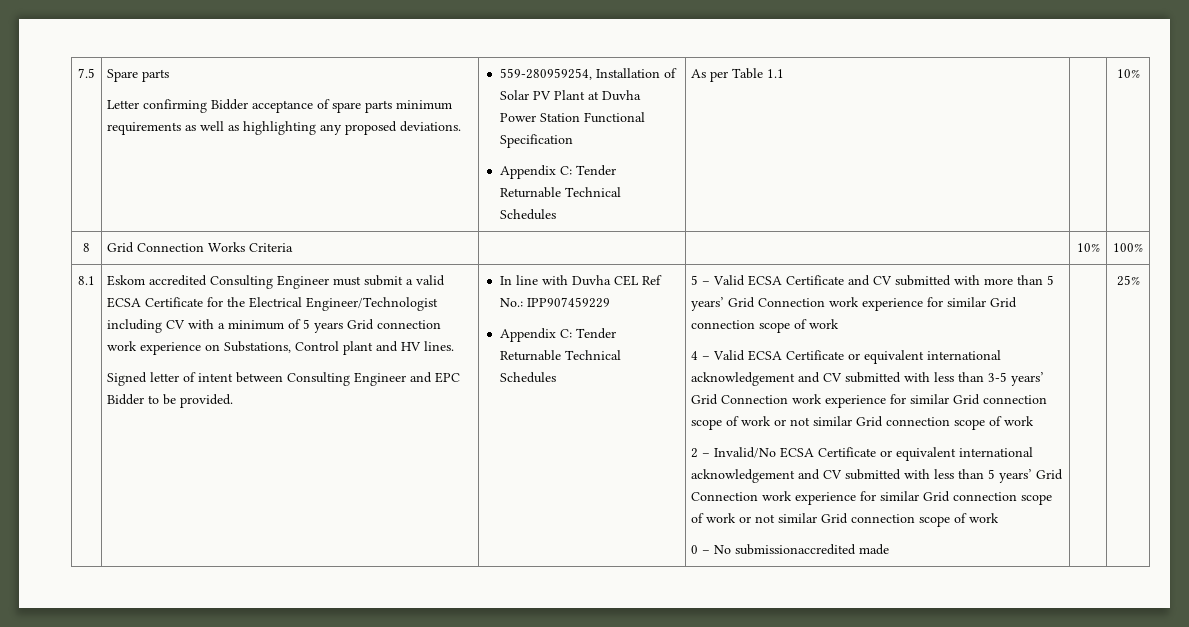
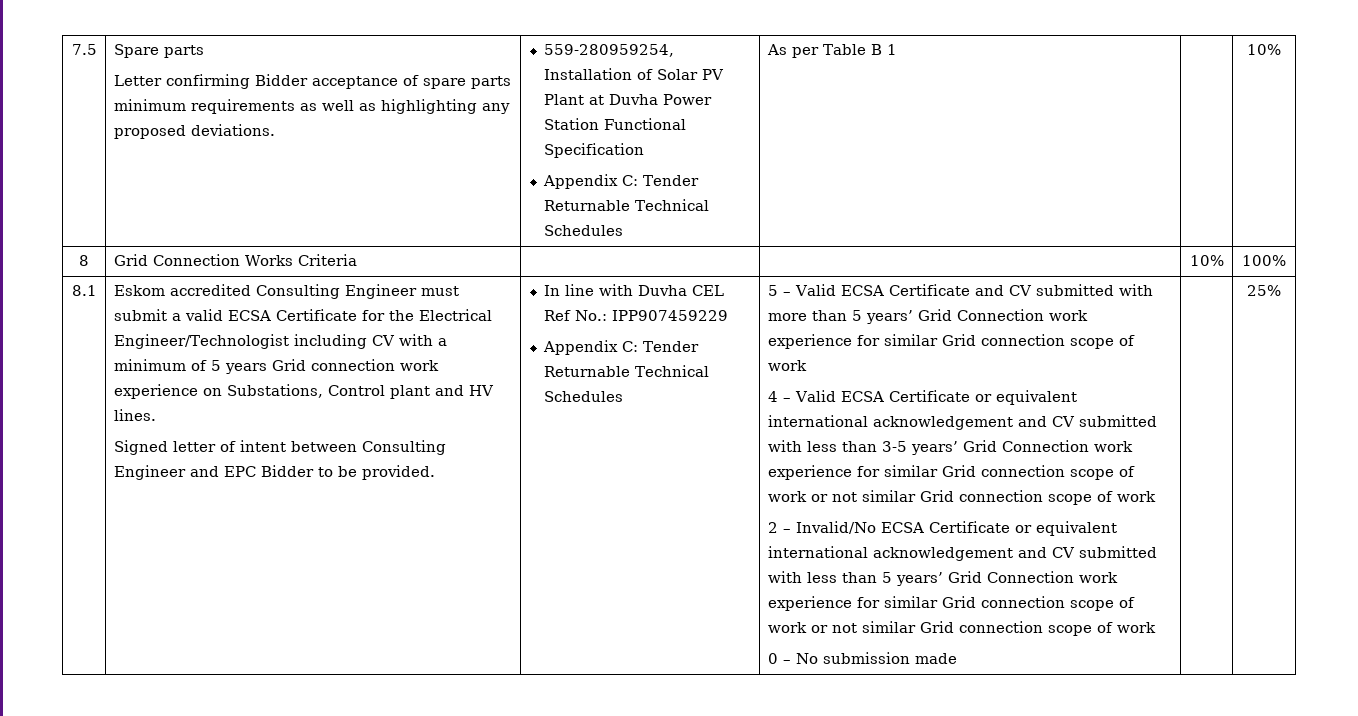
[767,69,785,78] 1.1 -> [870,44,897,55] B 1
[735,544,857,555] submissionaccredited -> [822,652,910,664] submission

